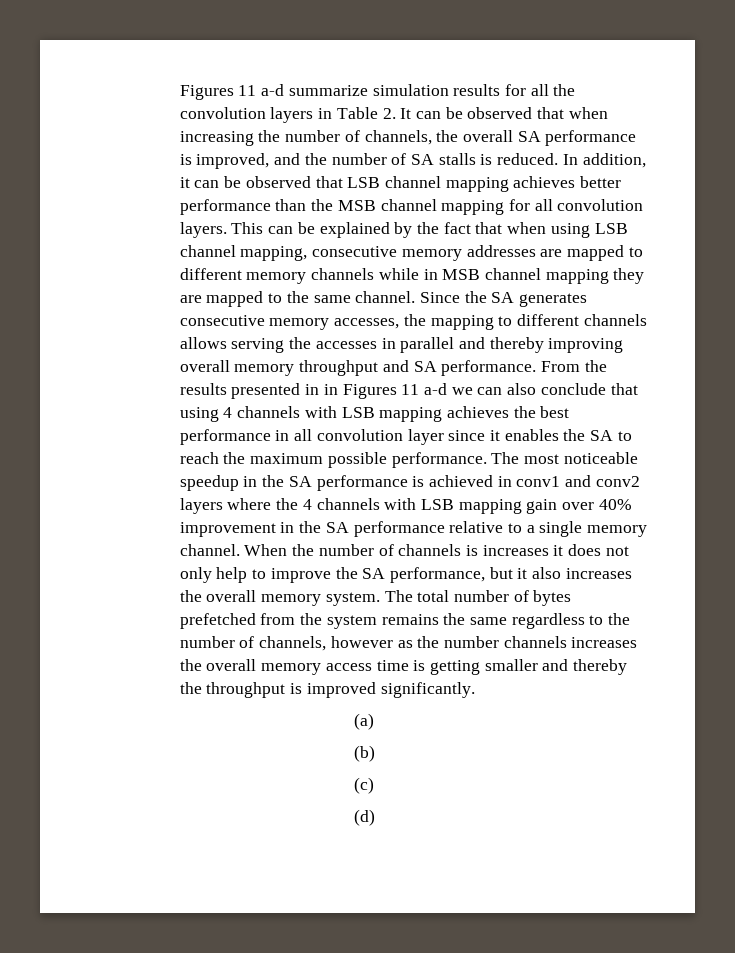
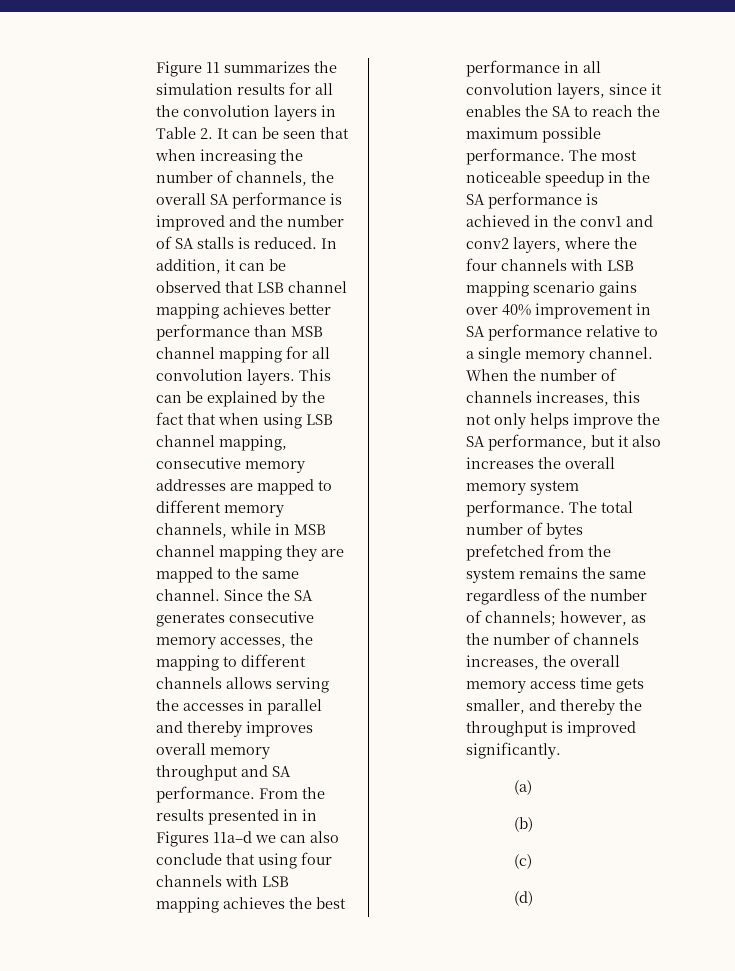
[179,84,368,100] Figures 11 a-d summarize -> [156,61,338,77] Figure 11 summarizes the
[467,107,533,119] observed -> [283,131,317,139] seen
[196,153,270,169] improved, -> [156,215,226,231] improved
[311,199,334,211] the -> (288, 331) none
[311,268,375,280] channels -> [156,523,228,538] channels,
[548,338,624,353] improving -> [246,721,314,737] improves
[401,383,448,395] 11 a-d -> [213,831,253,843] 11a–d
[223,407,233,418] 4 -> [301,852,333,865] four
[407,429,444,445] layer -> [557,83,606,99] layers,
(512, 481) none -> [553,215,577,227] the
[179,498,223,514] layers -> [513,237,562,253] layers,
[302,498,558,514] 4 channels with LSB mapping gain -> [466,258,635,271] [466,281,638,297] four channels with LSB mapping scenario gains
[299,521,322,533] the -> (652, 309) none
[466,544,629,556] [179,567,267,583] is increases it does not only help to -> [536,391,641,406] [466,413,570,429] increases, this not only helps
[325,592,380,606] system. -> [530,480,580,495] [466,500,566,517] system performance.
[589,613,631,625] [179,636,393,651] to the number of channels, however -> [544,588,648,601] [466,610,628,626] of the number of channels; however,
[503,636,638,648] channels increases -> [554,632,640,645] [466,655,540,670] of channels increases,
[413,659,538,675] is getting smaller -> [616,678,645,693] [466,699,526,714] gets smaller,

